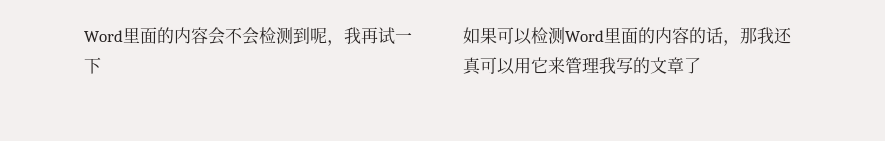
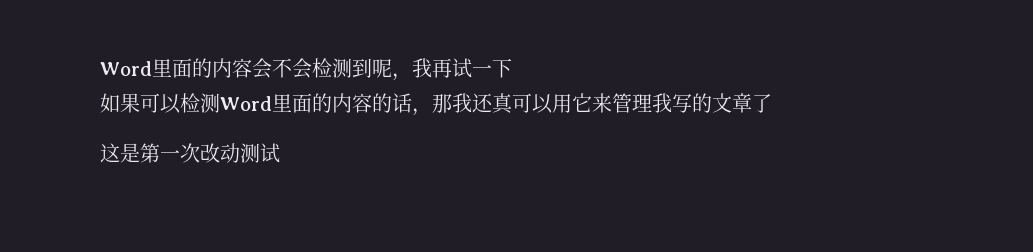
(701, 65) none -> [100,143,280,163] // 这是第一次改动测试

